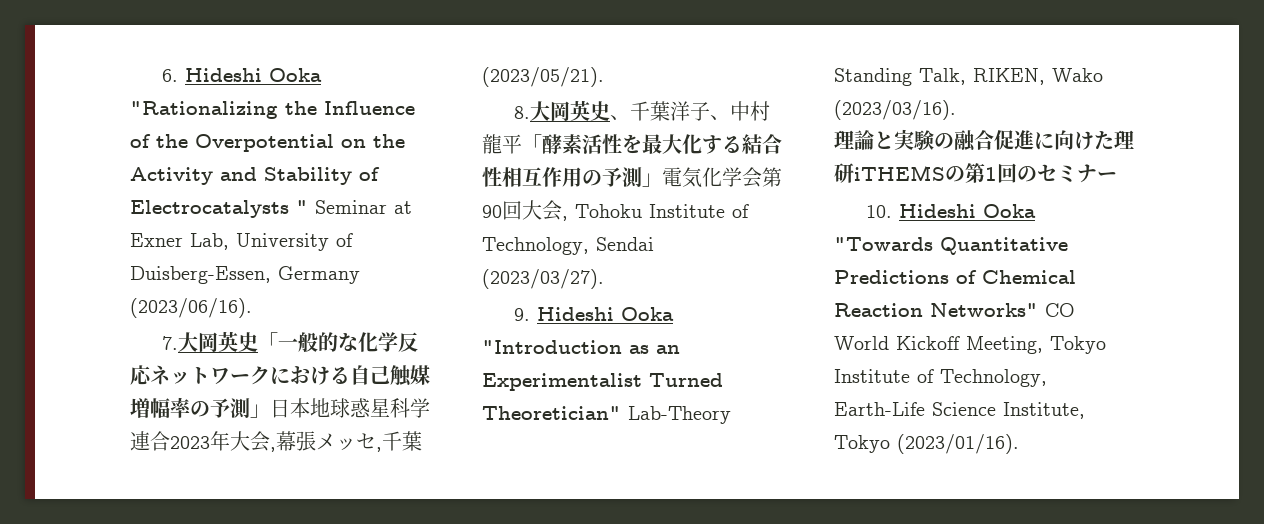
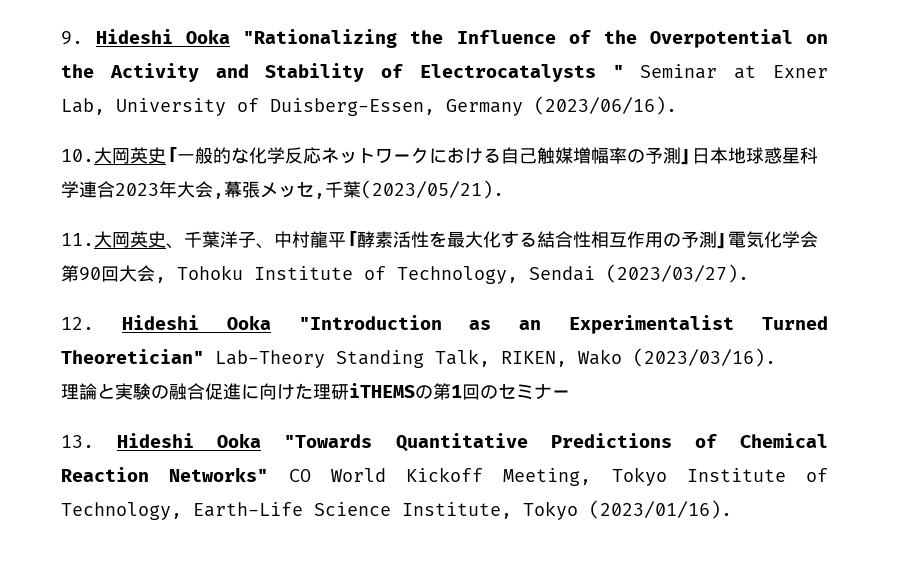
[161,69,178,82] 6. -> [61,31,83,45] 9.
[161,336,178,350] 7. -> [61,149,94,162] 10.
[513,106,530,119] 8. -> [61,233,94,246] 11.
[513,308,530,321] 9. -> [61,317,94,330] 12.
[865,205,892,218] 10. -> [61,435,94,448] 13.

